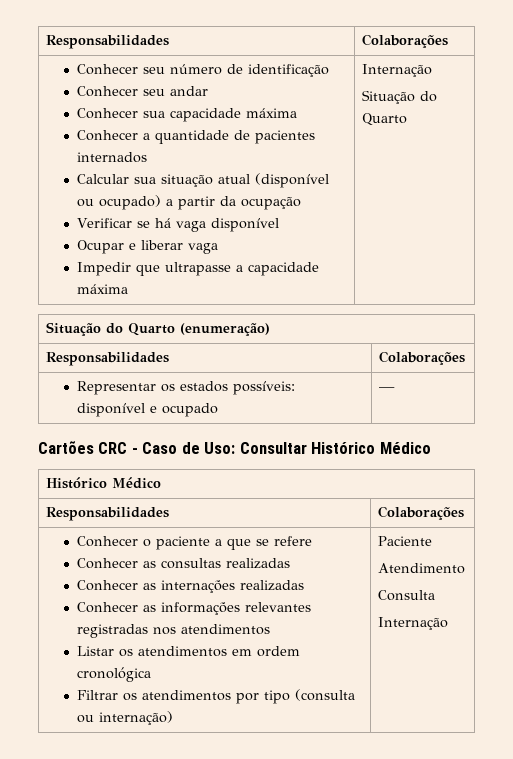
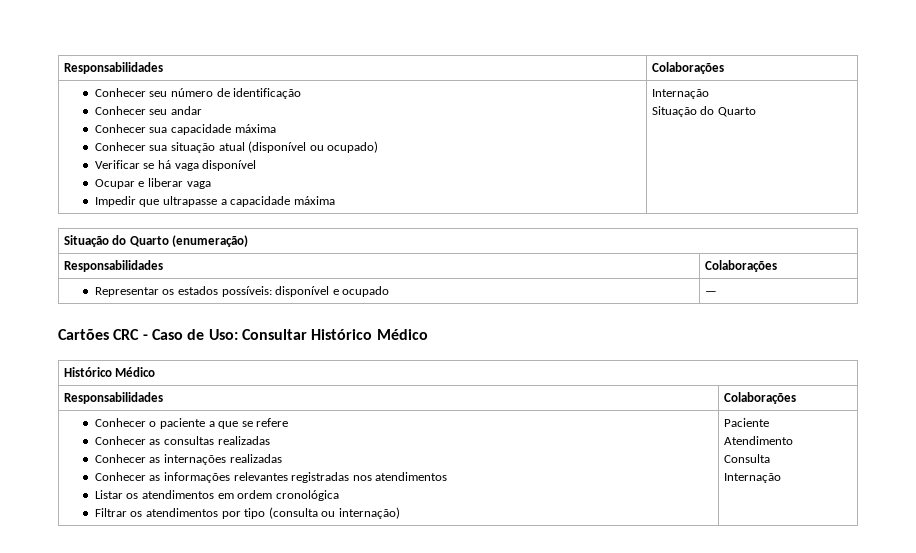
[142,130,315,144] [76,152,147,163] [76,174,129,184] a quantidade de pacientes internados // Calcular -> (146, 146) none
[165,196,301,210] a partir da ocupação -> (379, 147) none

